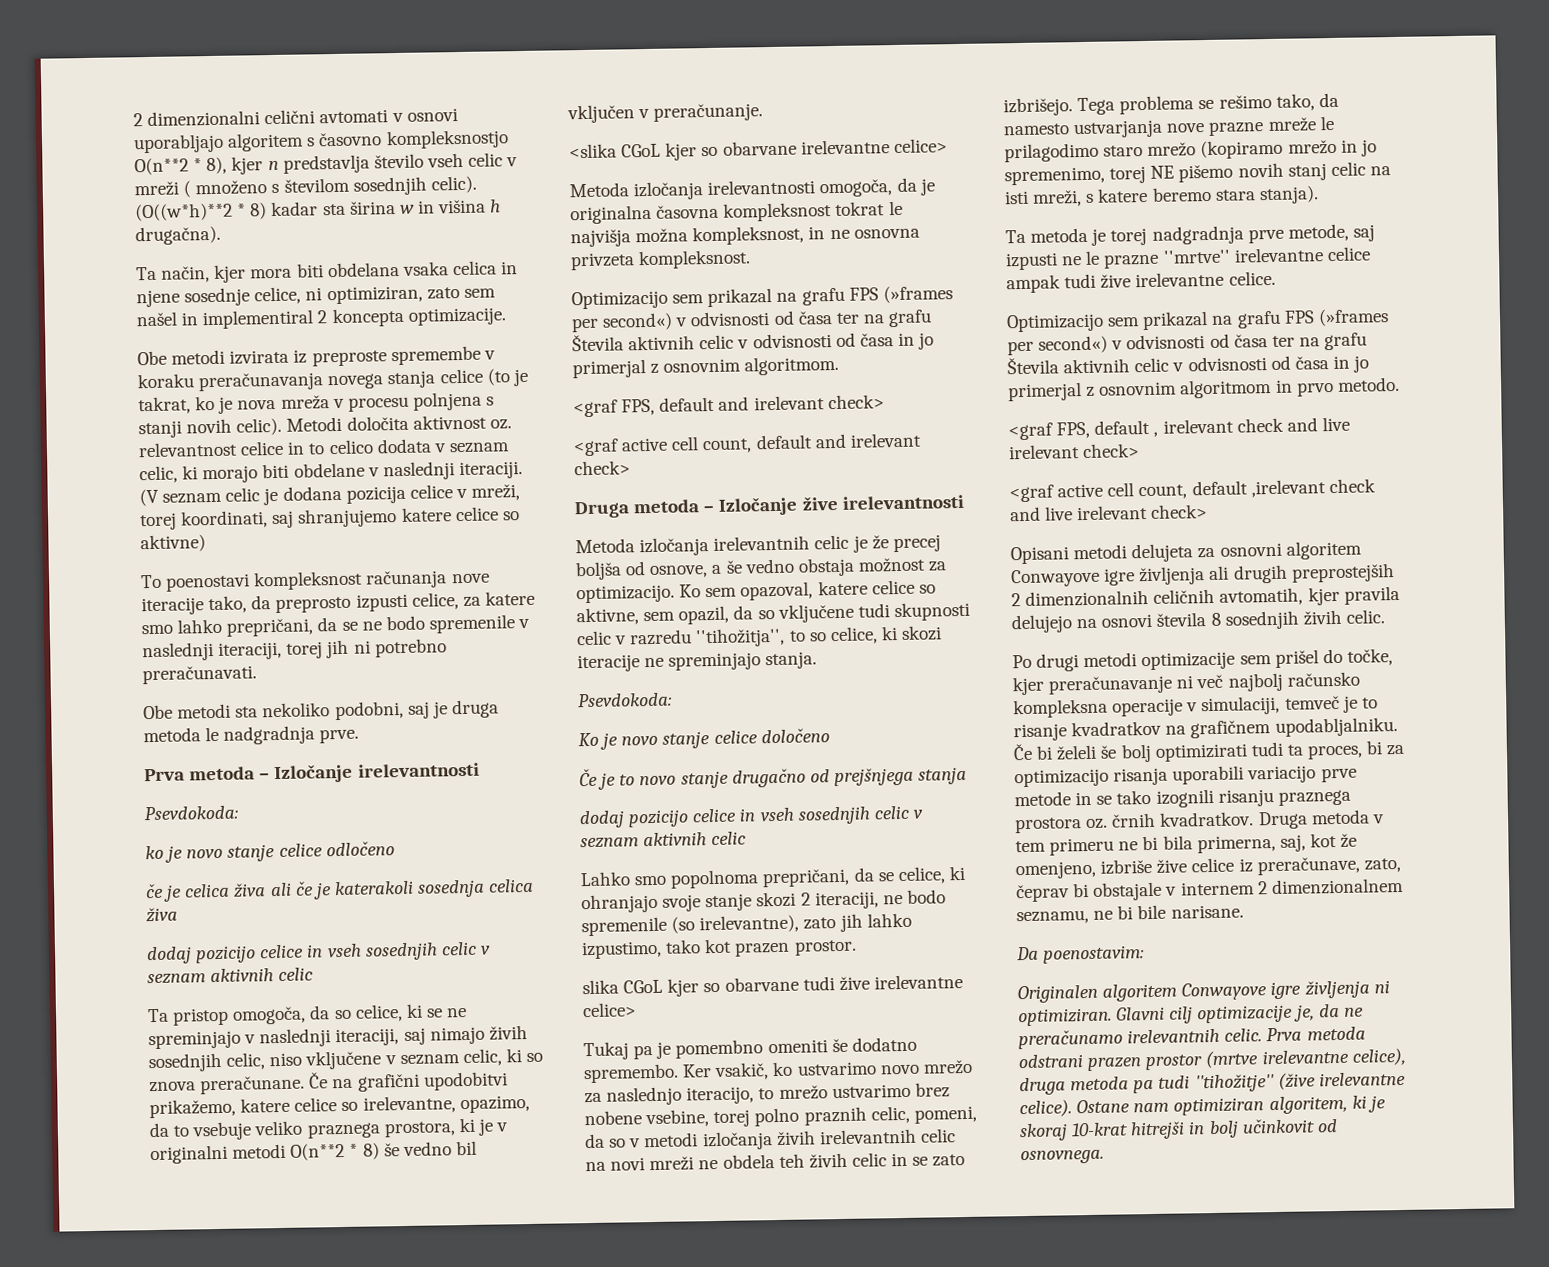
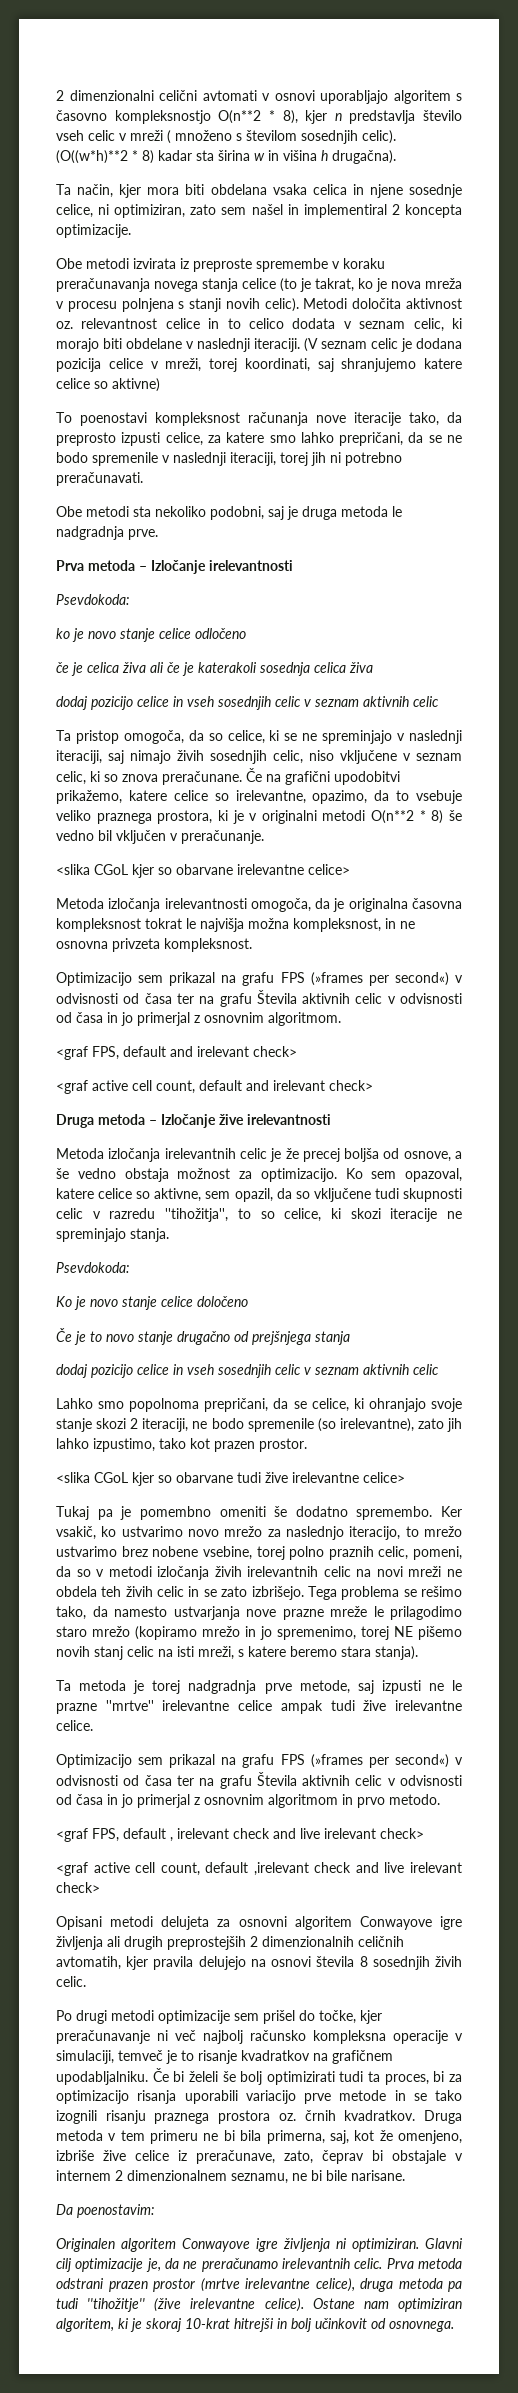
[582,979,619,995] slika -> [56,1472,90,1483] <slika

